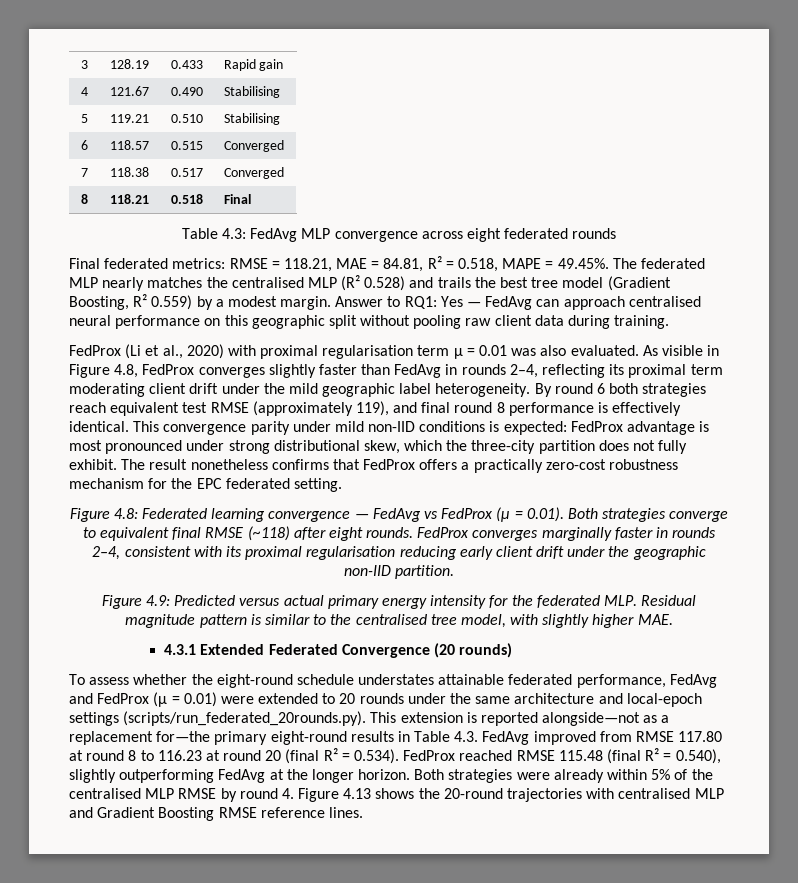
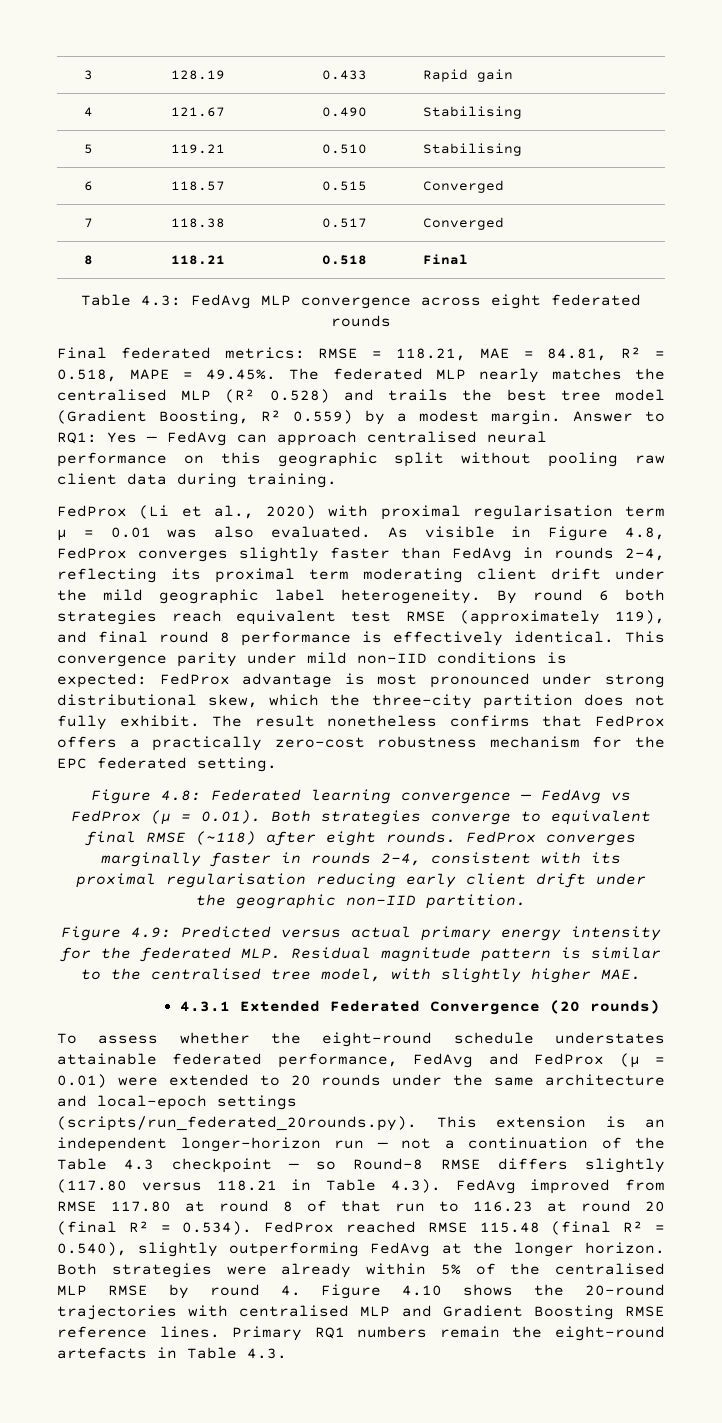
[480,712,670,726] [69,731,479,745] reported alongside—not as a replacement for—the primary eight-round results in Table 4.3. -> [645,1119,665,1128] [57,1137,665,1152] [57,1158,665,1173] [57,1179,441,1193] an independent longer-horizon run — not a continuation of the Table 4.3 checkpoint — so Round-8 RMSE differs slightly (117.80 versus 118.21 in Table 4.3).
(137, 755) none -> [307,1200,425,1212] of that run
[343,788,372,799] 4.13 -> [402,1285,443,1296] 4.10
(363, 812) none -> [232,1326,665,1341] [57,1347,287,1359] Primary RQ1 numbers remain the eight-round artefacts in Table 4.3.

